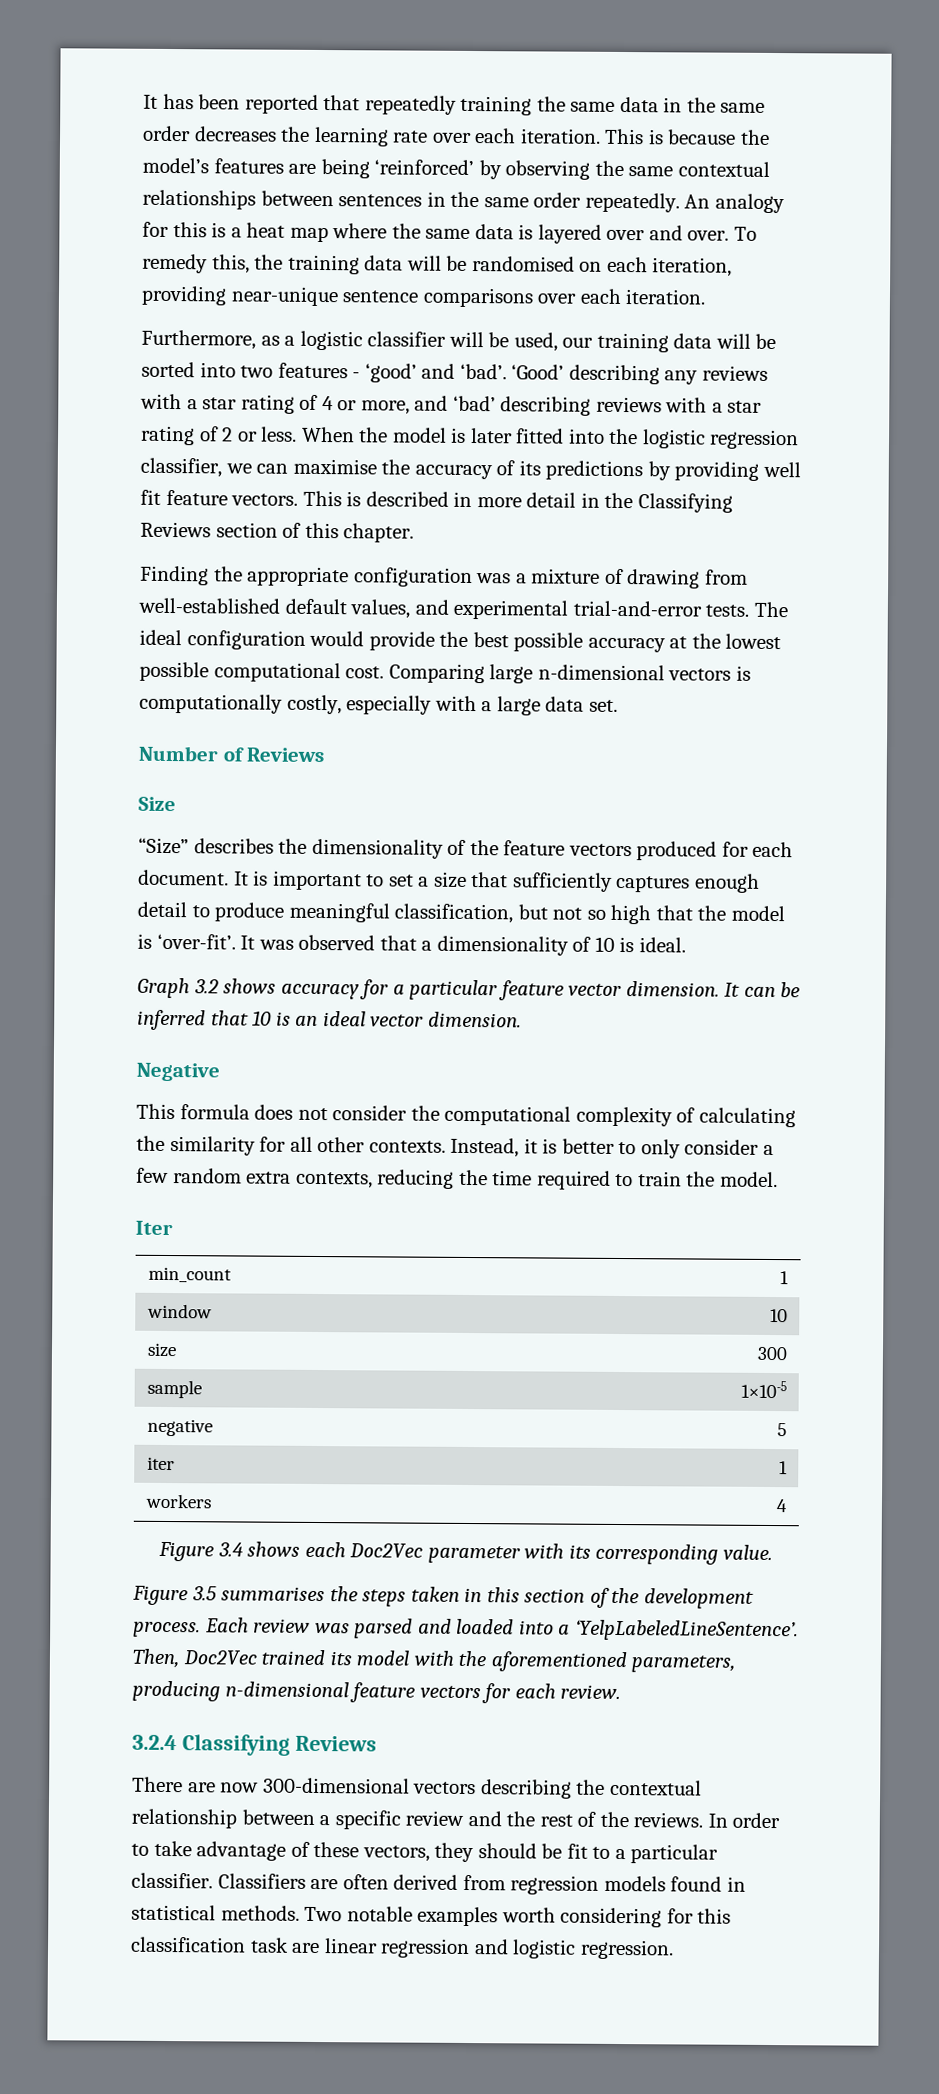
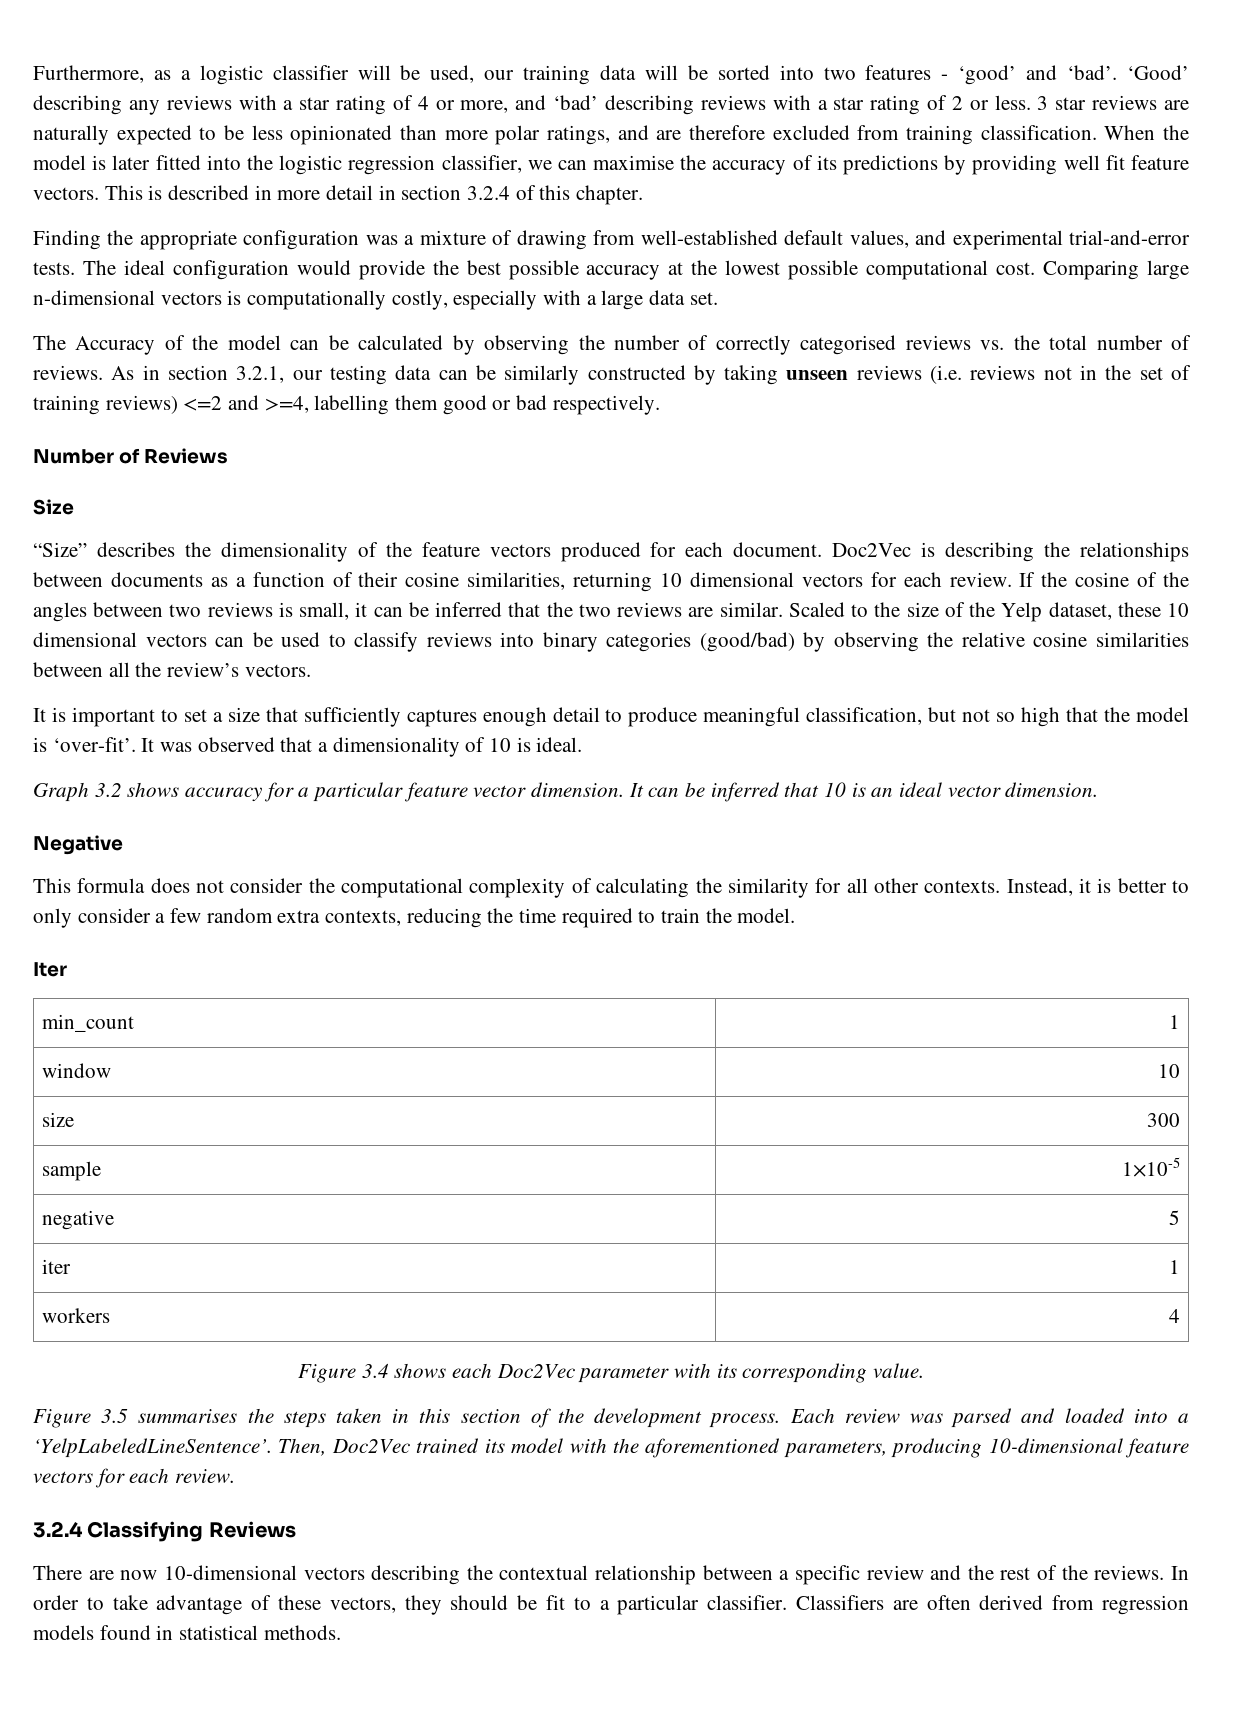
[143,93,766,116] [143,125,770,147] [142,157,770,180] [142,189,785,214] [142,221,758,244] [142,253,733,277] [141,285,707,308] It has been reported that repeatedly training the same data in the same order decreases the learning rate over each iteration. This is because the model’s features are being ‘reinforced’ by observing the same contextual relationships between sentences in the same order repeatedly. An analogy for this is a heat map where the same data is layered over and over. To remedy this, the training data will be randomised on each iteration, providing near-unique sentence comparisons over each iteration. // -> (33, 74) none
(298, 434) none -> [1037,95,1189,110] [33,125,1097,145] 3 star reviews are naturally expected to be less opinionated than more polar ratings, and are therefore excluded from training classification.
[604,492,733,513] [140,521,278,538] the Classifying Reviews section -> [401,185,511,200] section 3.2.4
(618, 705) none -> [33,335,1192,355] [33,365,1191,385] [33,395,660,415] // The Accuracy of the model can be calculated by observing the number of correctly categorised reviews vs. the total number of reviews. As in section 3.2.1, our testing data can be similarly constructed by taking unseen reviews (i.e. reviews not in the set of training reviews) <=2 and >=4, labelling them good or bad respectively.
(229, 877) none -> [832,542,1189,562] [33,572,1189,592] [33,602,1190,622] [33,632,1189,652] [33,662,311,677] Doc2Vec is describing the relationships between documents as a function of their cosine similarities, returning 10 dimensional vectors for each review. If the cosine of the angles between two reviews is small, it can be inferred that the two reviews are similar. Scaled to the size of the Yelp dataset, these 10 dimensional vectors can be used to classify reviews into binary categories (good/bad) by observing the relative cosine similarities between all the review’s vectors. //
[224,1681,349,1698] n-dimensional -> [988,1438,1123,1453] 10-dimensional
[262,1777,410,1794] 300-dimensional -> [163,1565,297,1580] 10-dimensional
[304,1906,732,1928] [130,1936,674,1960] Two notable examples worth considering for this classification task are linear regression and logistic regression. -> (341, 1632) none

